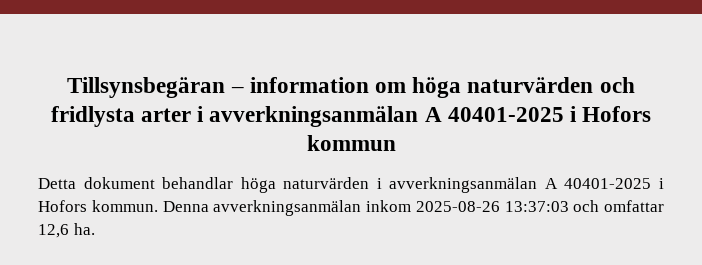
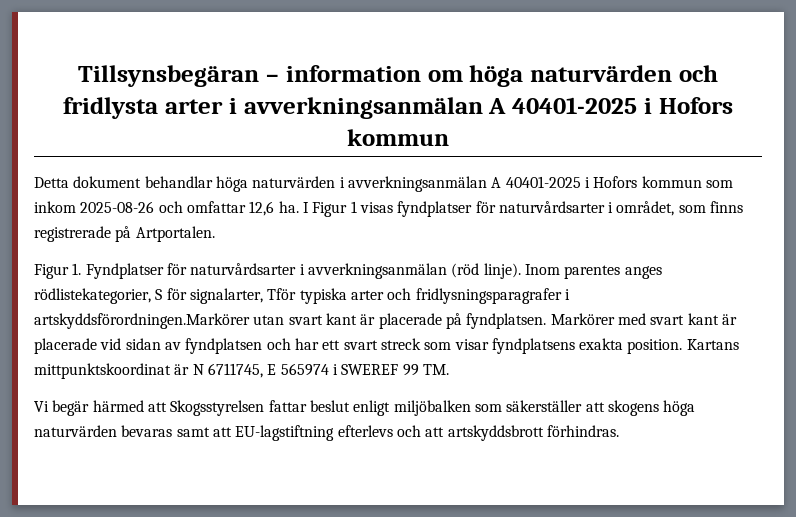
[91,200,362,216] kommun. Denna avverkningsanmälan -> [641,176,733,188] kommun som
[504,201,569,212] 13:37:03 -> (155, 207) none
(95, 229) none -> [302,201,744,217] [34,226,215,242] [34,263,662,279] [34,288,570,304] [34,313,737,329] [34,338,739,354] [34,363,449,379] [34,400,696,416] [34,425,619,441] I Figur 1 visas fyndplatser för naturvårdsarter i området, som finns registrerade på Artportalen. // Figur 1. Fyndplatser för naturvårdsarter i avverkningsanmälan (röd linje). Inom parentes anges rödlistekategorier, S för signalarter, Tför typiska arter och fridlysningsparagrafer i artskyddsförordningen.Markörer utan svart kant är placerade på fyndplatsen. Markörer med svart kant är placerade vid sidan av fyndplatsen och har ett svart streck som visar fyndplatsens exakta position. Kartans mittpunktskoordinat är N 6711745, E 565974 i SWEREF 99 TM. // Vi begär härmed att Skogsstyrelsen fattar beslut enligt miljöbalken som säkerställer att skogens höga naturvärden bevaras samt att EU-lagstiftning efterlevs och att artskyddsbrott förhindras.

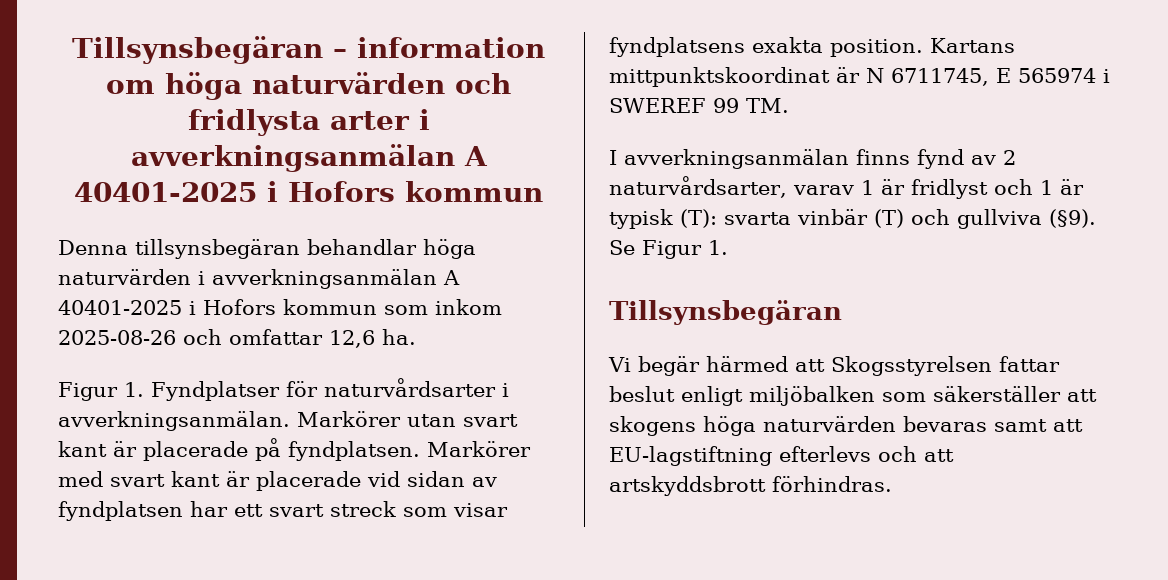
[34,176,142,188] Detta dokument -> [58,239,300,259] Denna tillsynsbegäran
[302,201,744,217] [34,226,215,242] I Figur 1 visas fyndplatser för naturvårdsarter i området, som finns registrerade på Artportalen. -> (416, 337) none
[307,263,662,279] [34,288,570,304] [34,313,250,329] avverkningsanmälan (röd linje). Inom parentes anges rödlistekategorier, S för signalarter, Tför typiska arter och fridlysningsparagrafer i artskyddsförordningen.Markörer -> [58,411,401,431] avverkningsanmälan. Markörer
[266,338,291,350] och -> (183, 511) none
(449, 369) none -> [609,149,1016,169] [609,176,1084,199] [609,209,1096,229] [609,240,728,259] [609,300,842,325] // I avverkningsanmälan finns fynd av 2 naturvårdsarter, varav 1 är fridlyst och 1 är typisk (T): svarta vinbär (T) och gullviva (§9). Se Figur 1. // Tillsynsbegäran

